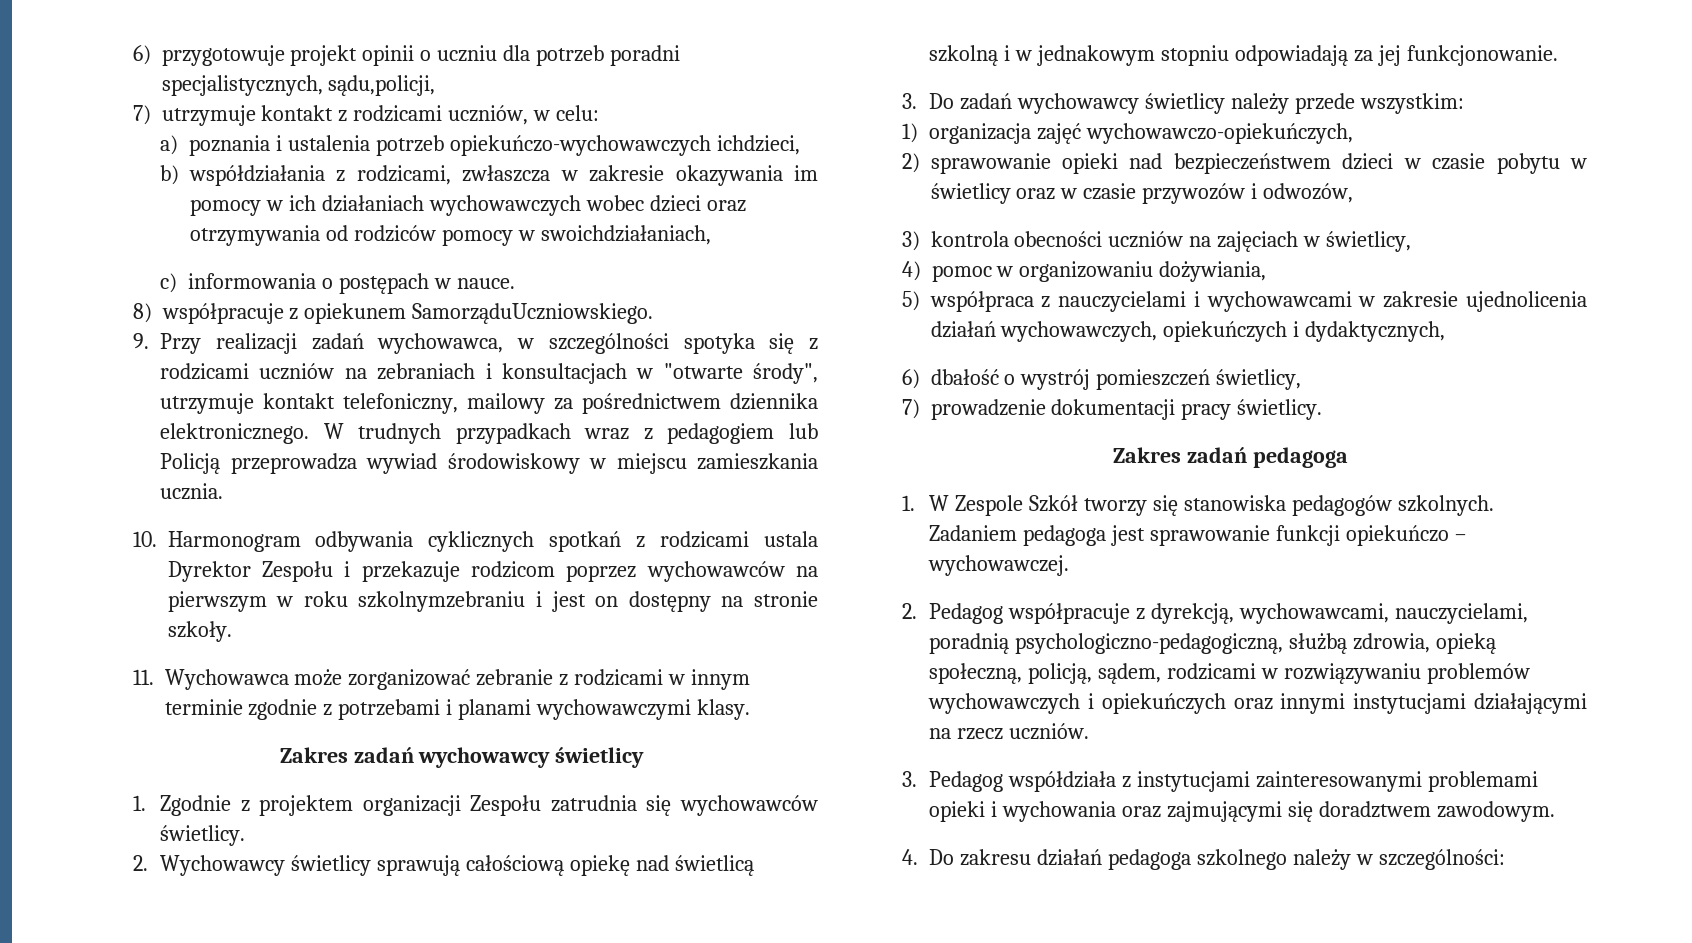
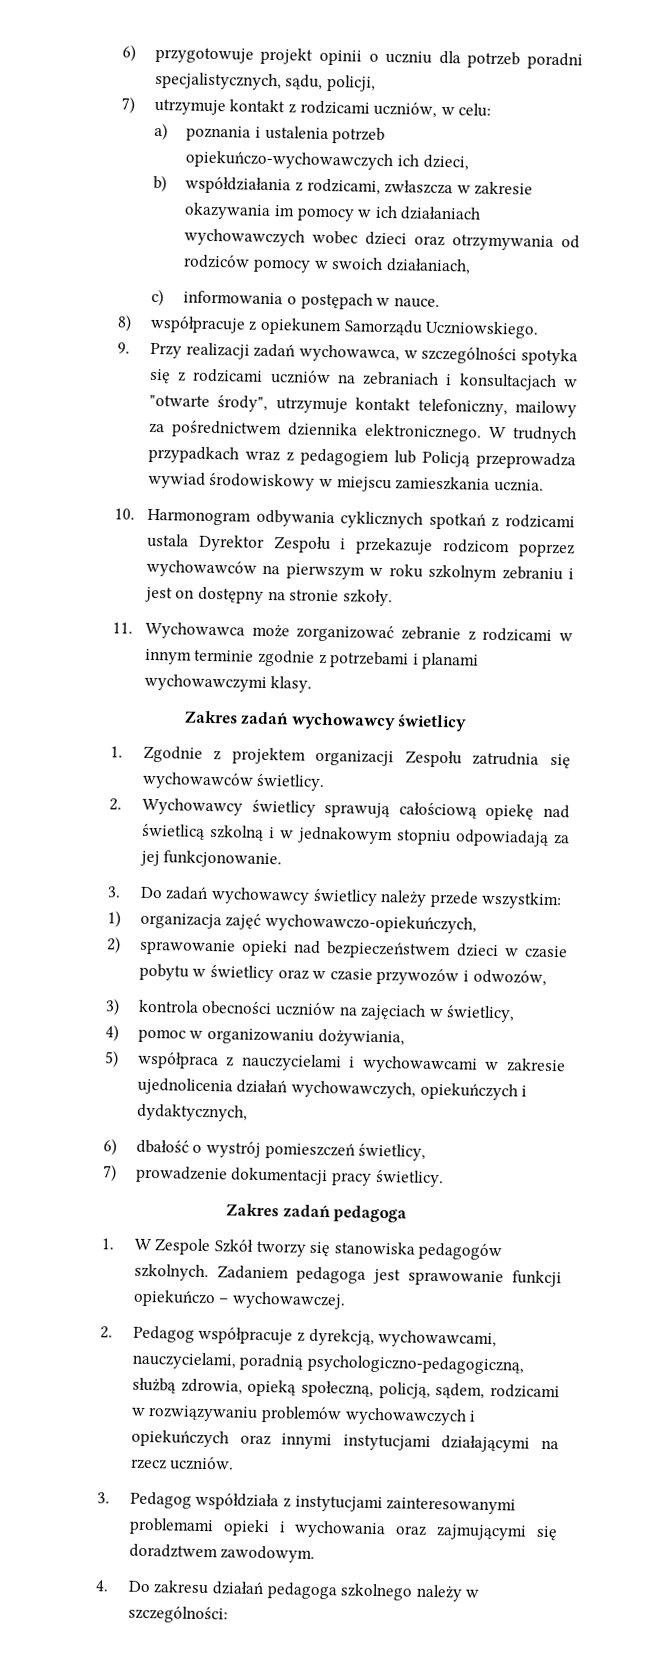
[328,75,436,96] sądu,policji, -> [285,74,377,92] sądu, policji,
[716,135,800,155] ichdzieci, -> [396,154,469,171] ich dzieci,
[540,225,711,245] swoichdziałaniach, -> [331,257,471,275] swoich działaniach,
[412,303,654,324] SamorząduUczniowskiego. -> [343,319,540,339] Samorządu Uczniowskiego.
[358,591,526,612] szkolnymzebraniu -> [428,564,563,583] szkolnym zebraniu

